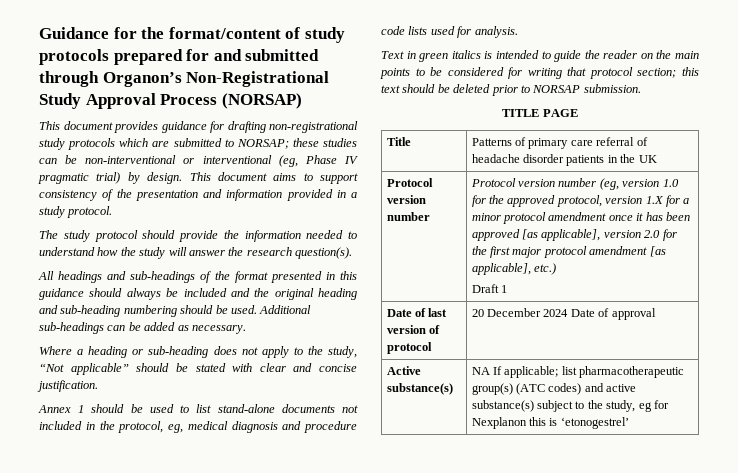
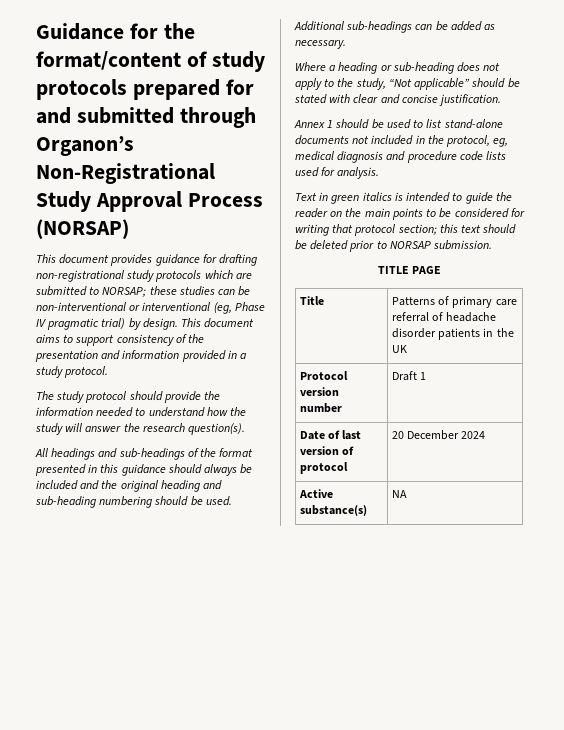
[470,178,679,190] [471,195,690,207] [471,212,690,224] [471,229,677,241] [471,246,666,258] [471,263,557,275] Protocol version number (eg, version 1.0 for the approved protocol, version 1.X for a minor protocol amendment once it has been approved [as applicable], version 2.0 for the first major protocol amendment [as applicable], etc.) // -> (342, 408) none
[570,308,656,320] Date of approval -> (486, 435) none
[493,366,685,378] [471,383,637,395] [471,400,669,412] [471,417,629,429] If applicable; list pharmacotherapeutic group(s) (ATC codes) and active substance(s) subject to the study, eg for Nexplanon this is ‘etonogestrel’ -> (407, 494) none

